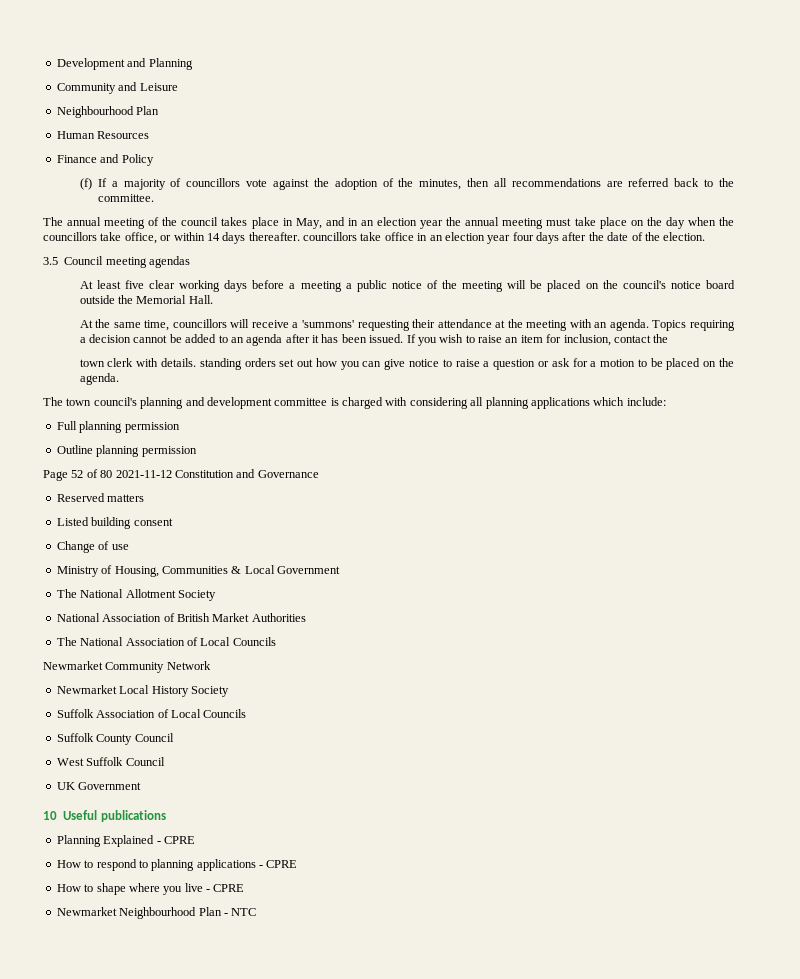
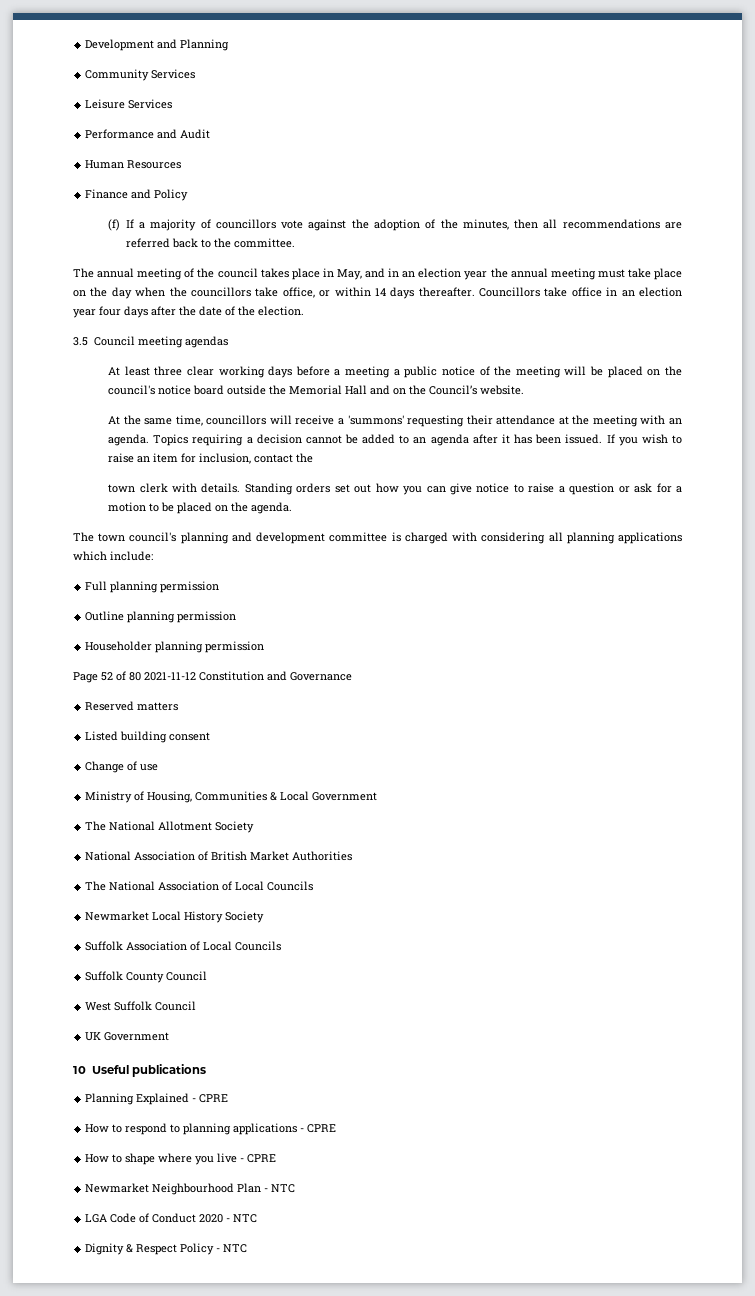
[118,82,178,91] [56,106,160,118] and Leisure // Neighbourhood Plan -> [151,69,196,79] [85,99,173,109] [85,129,211,139] Services // Leisure Services // Performance and Audit
[303,232,357,241] councillors -> [479,287,541,297] Councillors
[124,280,144,289] five -> [154,366,183,376] three
[188,295,213,304] Hall. -> [345,385,525,395] Hall and on the Council’s website.
[199,358,242,370] standing -> [244,483,293,495] Standing
(197, 451) none -> [85,641,265,653] // Householder planning permission
[43,661,211,673] // Newmarket Community Network -> (314, 886) none
(257, 912) none -> [85,1213,258,1223] [85,1243,248,1255] // LGA Code of Conduct 2020 - NTC // Dignity & Respect Policy - NTC

